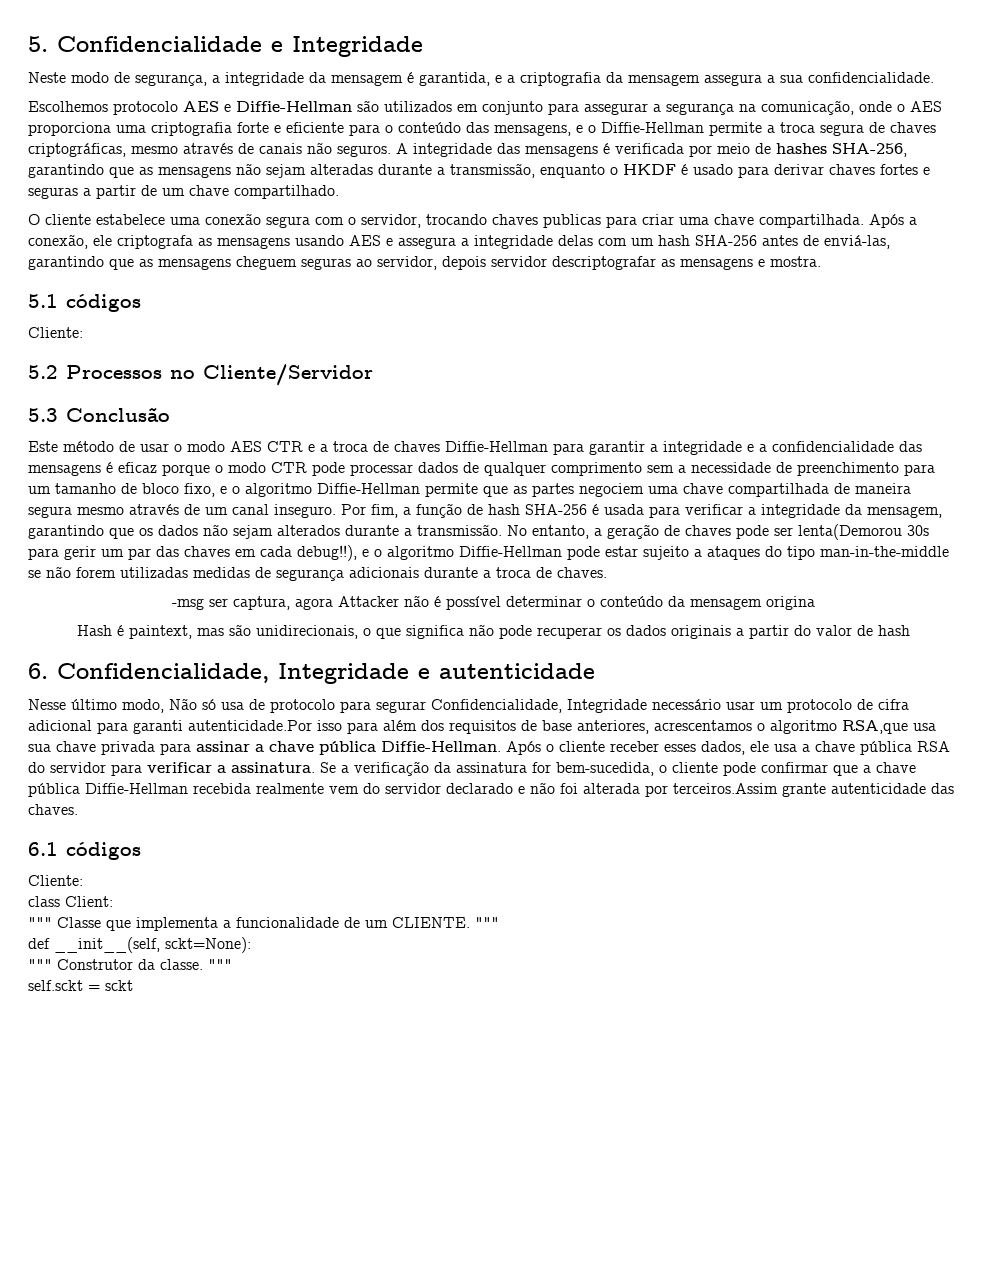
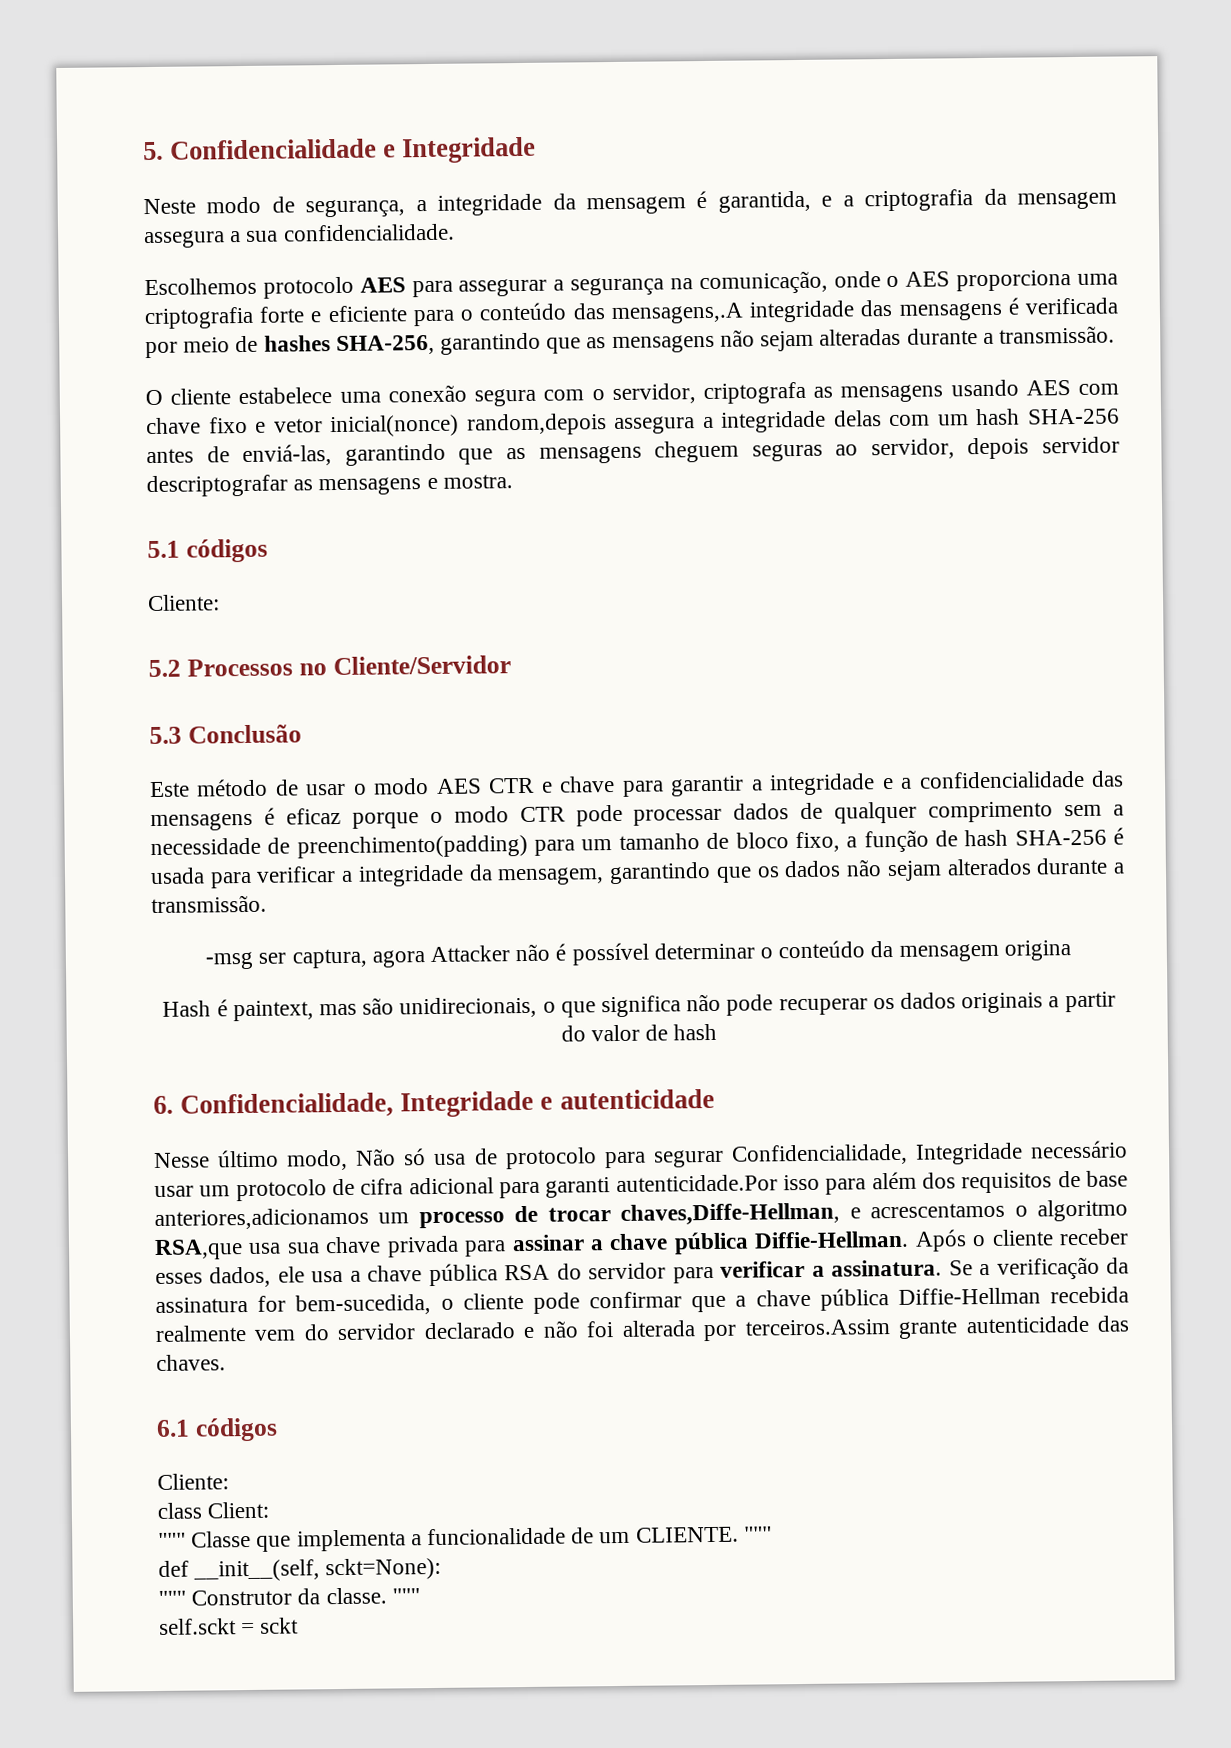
[224,100,543,115] e Diffie-Hellman são utilizados em conjunto -> (406, 285) none
[494,122,936,136] [28,142,408,157] mensagens, e o Diffie-Hellman permite a troca segura de chaves criptográficas, mesmo através de canais não seguros. A -> [610,302,744,325] mensagens,.A
[450,163,930,178] [28,185,339,199] transmissão, enquanto o HKDF é usado para derivar chaves fortes e seguras a partir de um chave compartilhado. -> [998,325,1115,344] transmissão.
[426,214,917,228] [28,234,112,249] trocando chaves publicas para criar uma chave compartilhada. Após a conexão, ele -> (696, 394) none
[386,238,393,246] e -> [1077,383,1119,395] [146,413,607,438] com chave fixo e vetor inicial(nonce) random,depois
[320,441,548,452] a troca de chaves Diffie-Hellman -> [559,776,616,793] chave
[797,462,899,476] preenchimento -> [296,834,528,859] preenchimento(padding)
[220,483,911,497] [28,504,398,518] e o algoritmo Diffie-Hellman permite que as partes negociem uma chave compartilhada de maneira segura mesmo através de um canal inseguro. Por fim, -> (840, 842) none
[507,524,929,540] [28,545,949,561] [28,566,607,581] No entanto, a geração de chaves pode ser lenta(Demorou 30s para gerir um par das chaves em cada debug!!), e o algoritmo Diffie-Hellman pode estar sujeito a ataques do tipo man-in-the-middle se não forem utilizadas medidas de segurança adicionais durante a troca de chaves. -> (267, 904) none
[577,720,649,734] anteriores, -> [154,1202,861,1231] anteriores,adicionamos um processo de trocar chaves,Diffe-Hellman, e

